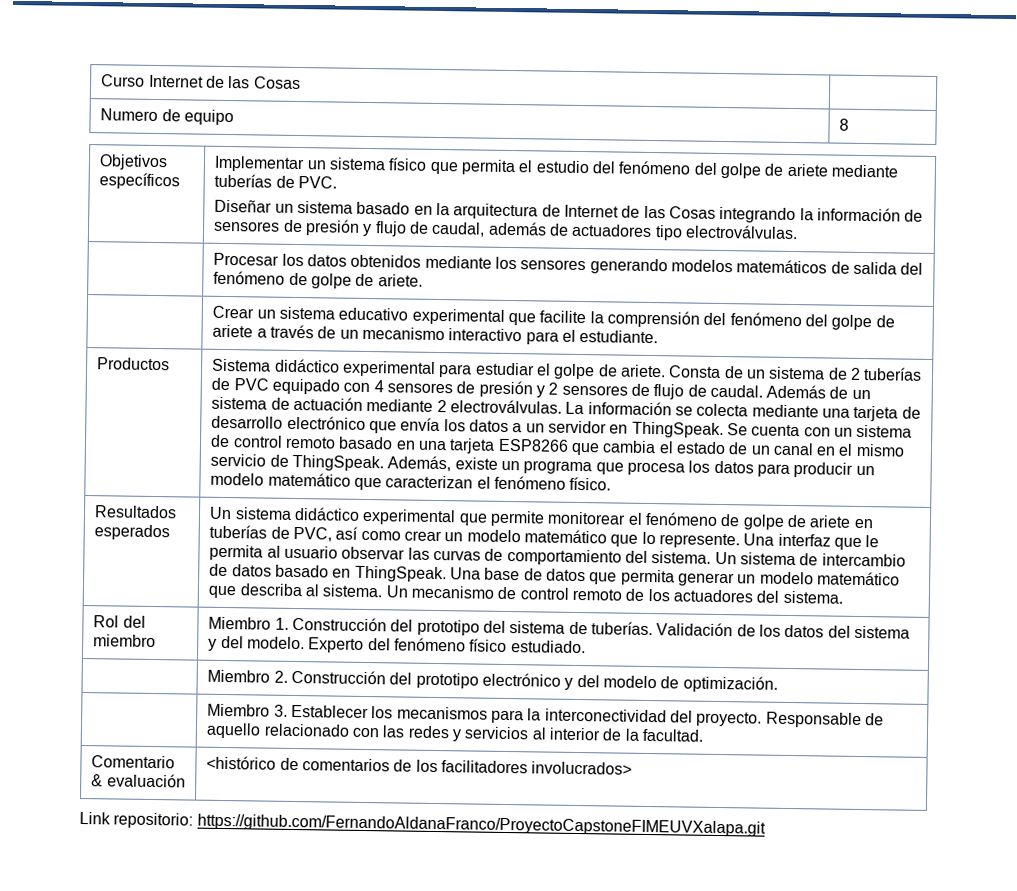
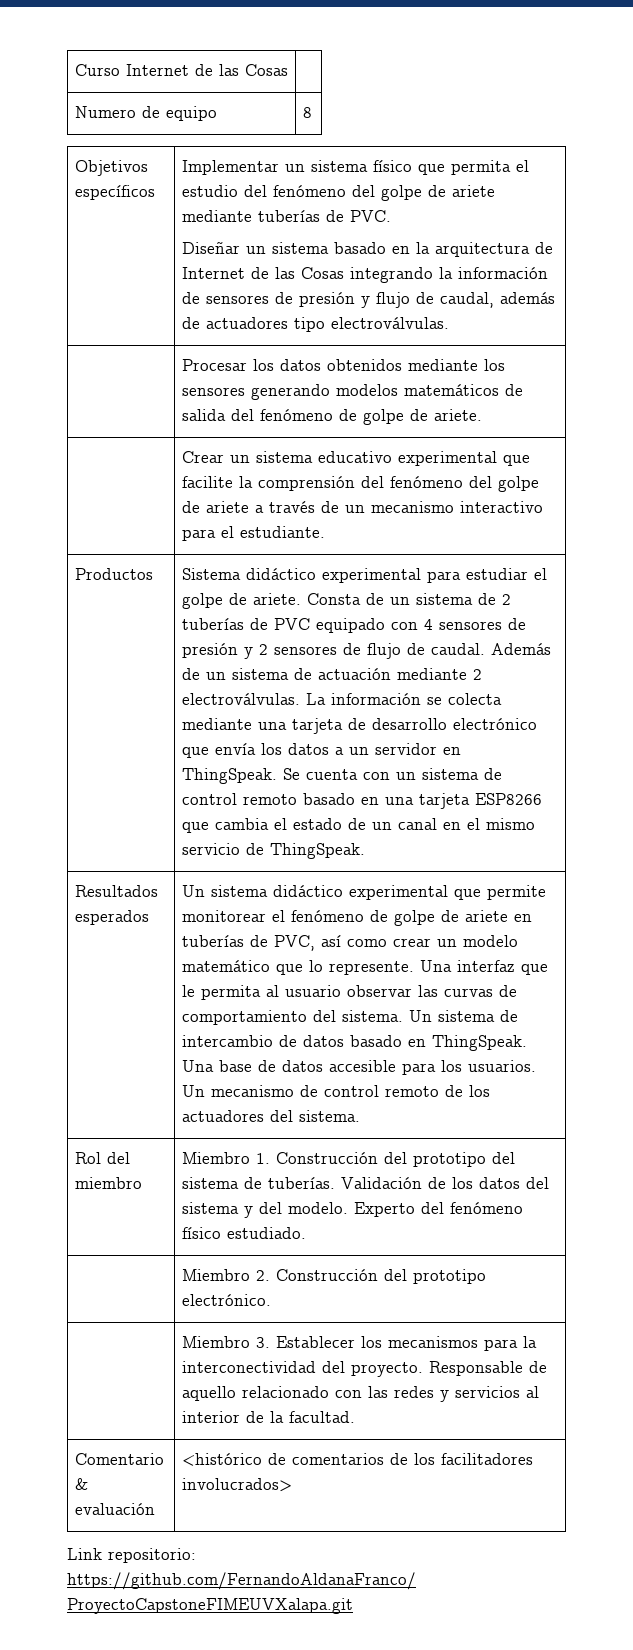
[387,455,875,478] [210,472,612,491] Además, existe un programa que procesa los datos para producir un modelo matemático que caracterizan el fenómeno físico. -> (365, 851) none
[589,569,900,587] [208,583,384,599] que permita generar un modelo matemático que describa al sistema. -> [328,1060,536,1075] accesible para los usuarios.
[481,672,778,693] electrónico y del modelo de optimización. -> [181,1294,271,1306] electrónico.

